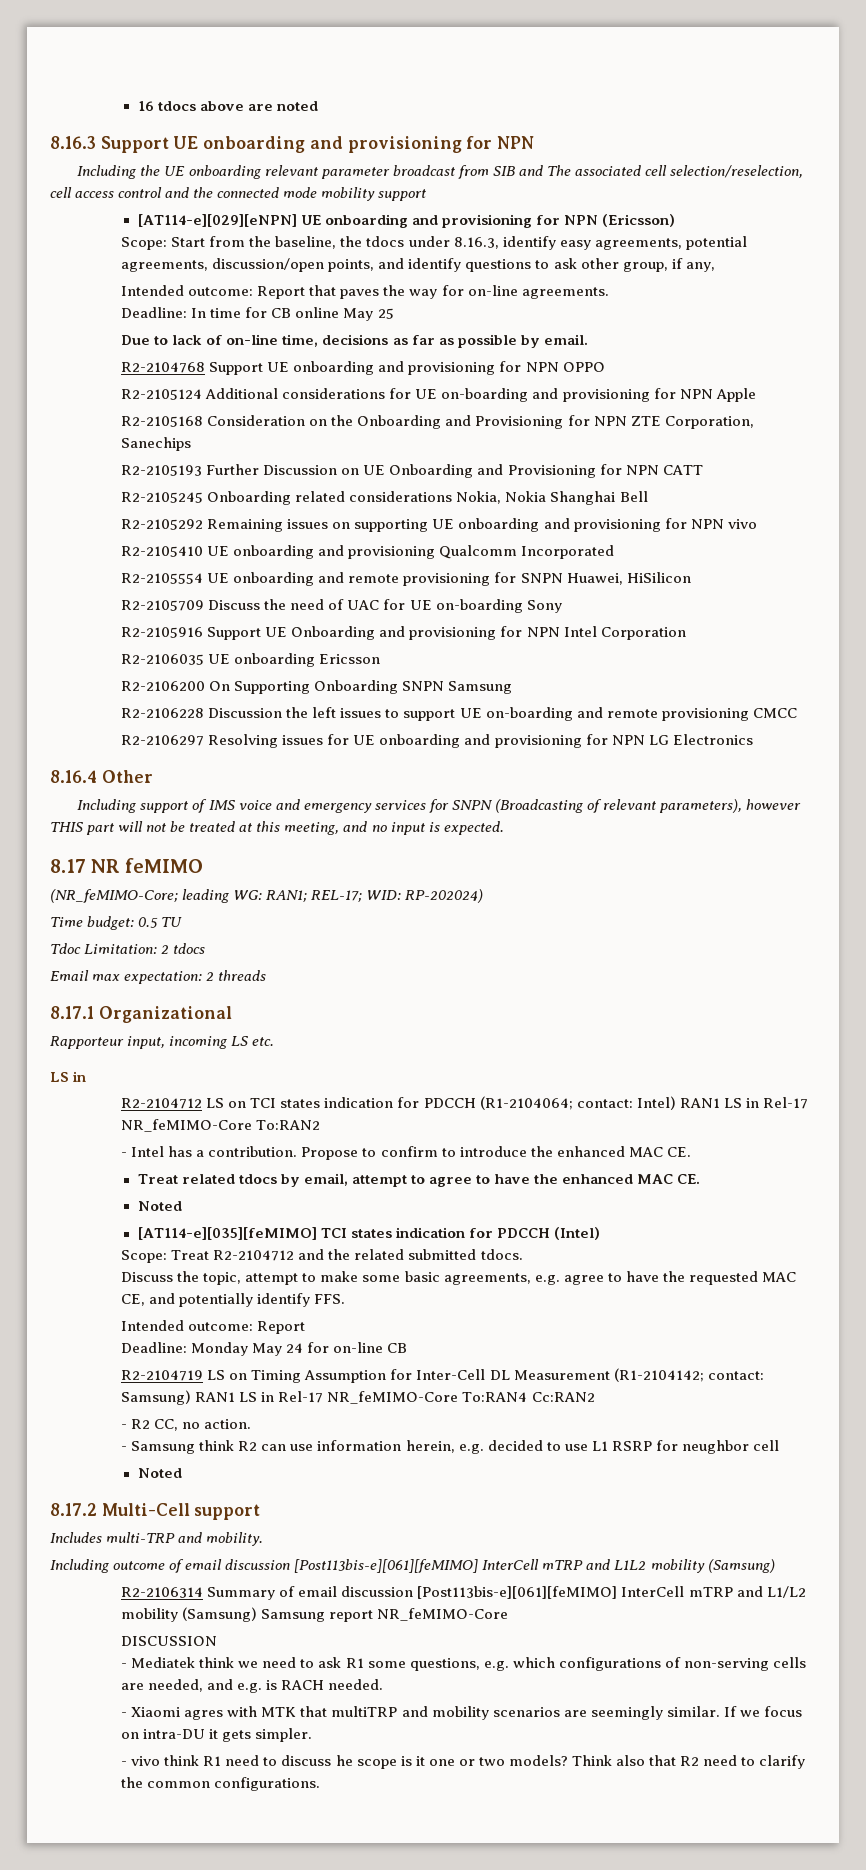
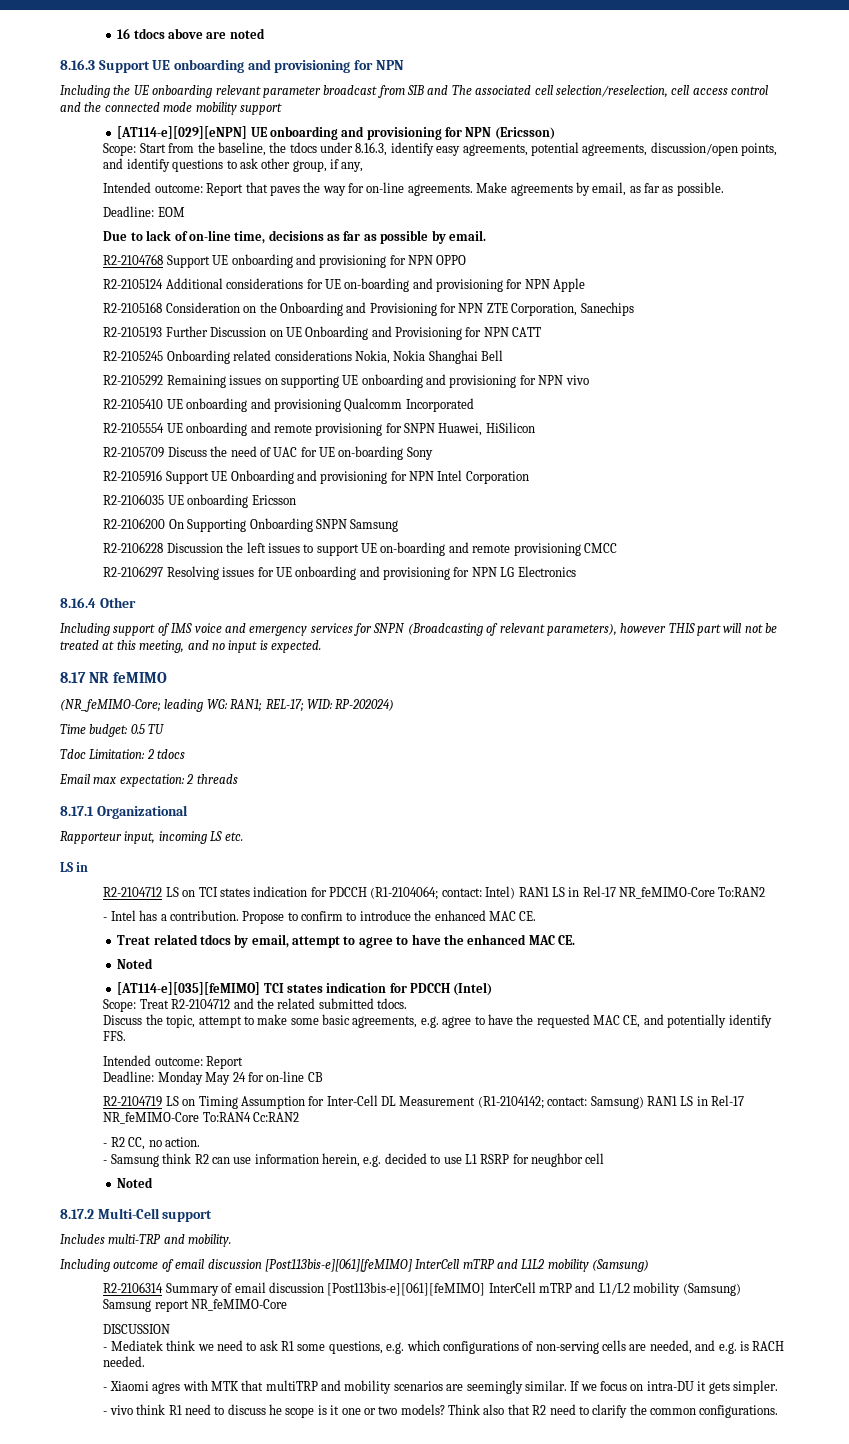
[121,307,394,321] // Deadline: In time for CB online May 25 -> [476,182,724,196] [103,206,185,217] Make agreements by email, as far as possible. // Deadline: EOM

